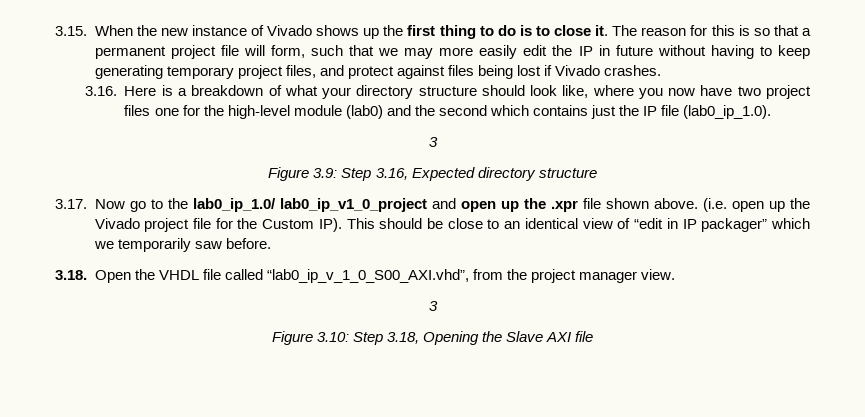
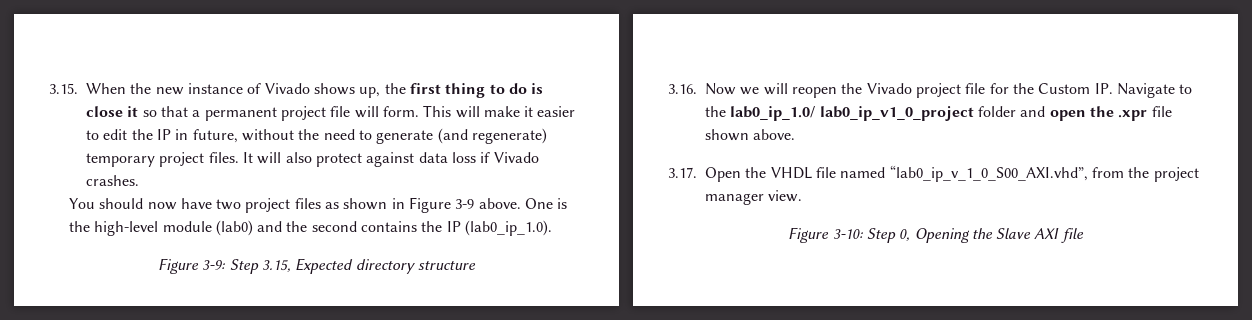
[363,28,380,39] up -> [359,87,381,98] up,
[535,25,750,36] to close it. The reason for this is -> [86,106,139,117] close it
[270,45,810,59] [94,65,662,79] [84,85,663,99] form, such that we may more easily edit the IP in future without having to keep generating temporary project files, and protect against files being lost if Vivado crashes. // 3.16. Here is a breakdown of what your directory structure should look like, where you -> [382,105,576,118] [86,128,547,144] [86,152,539,167] [86,175,139,186] [68,198,144,209] form. This will make it easier to edit the IP in future, without the need to generate (and regenerate) temporary project files. It will also protect against data loss if Vivado crashes. // You should
[154,105,200,116] one for -> [325,197,568,213] as shown in Figure 3-9 above. One is
[489,105,680,119] which contains just the IP file -> [361,221,461,232] contains the IP
[428,137,438,147] [268,167,408,181] // 3 // Figure 3.9: Step 3.16, -> [158,258,291,274] // Figure 3-9: Step 3.15,
[55,198,785,212] 3.17. Now go to the lab0_ip_1.0/ lab0_ip_v1_0_project and open up the .xpr file shown above. (i.e. open up -> [668,83,837,98] 3.16. Now we will reopen
[318,218,811,232] [93,238,271,252] [55,270,87,280] IP). This should be close to an identical view of “edit in IP packager” which we temporarily saw before. // 3.18. -> [1094,83,1193,98] [705,106,1172,121] [705,129,796,141] [668,167,697,178] IP. Navigate to the lab0_ip_1.0/ lab0_ip_v1_0_project folder and open the .xpr file shown above. // 3.17.
[224,269,263,280] called -> [840,167,886,178] named
[428,301,438,311] [271,331,419,345] // 3 // Figure 3.10: Step 3.18, -> [788,227,911,243] // Figure 3-10: Step 0,

